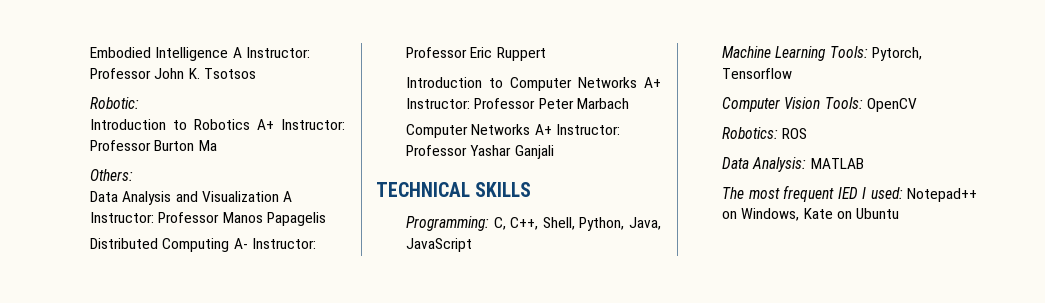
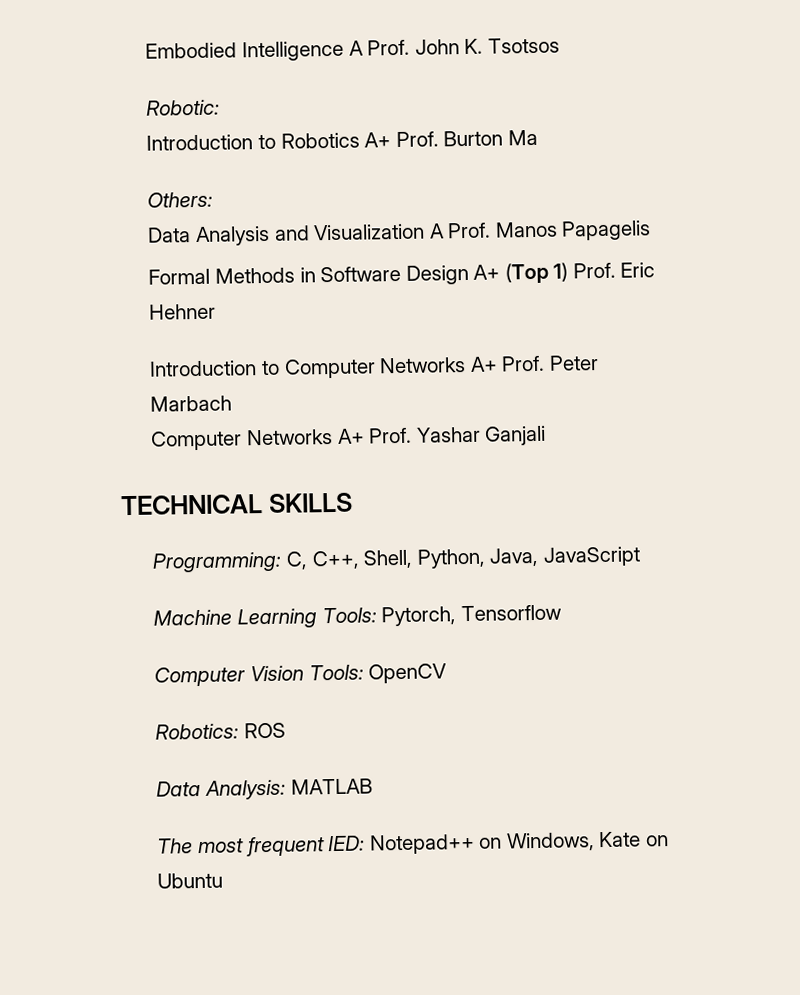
[245,47,310,58] [90,68,152,79] Instructor: Professor -> [367,39,411,56] Prof.
[281,119,345,130] [90,140,152,151] Instructor: Professor -> [395,131,439,148] Prof.
[90,212,220,223] Instructor: Professor -> [447,222,492,239] Prof.
[90,238,316,252] [406,47,546,61] Distributed Computing A- Instructor: Professor Eric Ruppert -> [148,262,656,285] [149,303,217,320] Formal Methods in Software Design A+ (Top 1) Prof. Eric Hehner
[406,98,536,109] Instructor: Professor -> [501,355,546,372] Prof.
[555,124,620,135] [406,145,468,156] Instructor: Professor -> [368,427,413,444] Prof.
[837,187,903,199] IED I used: -> [328,835,366,852] IED:

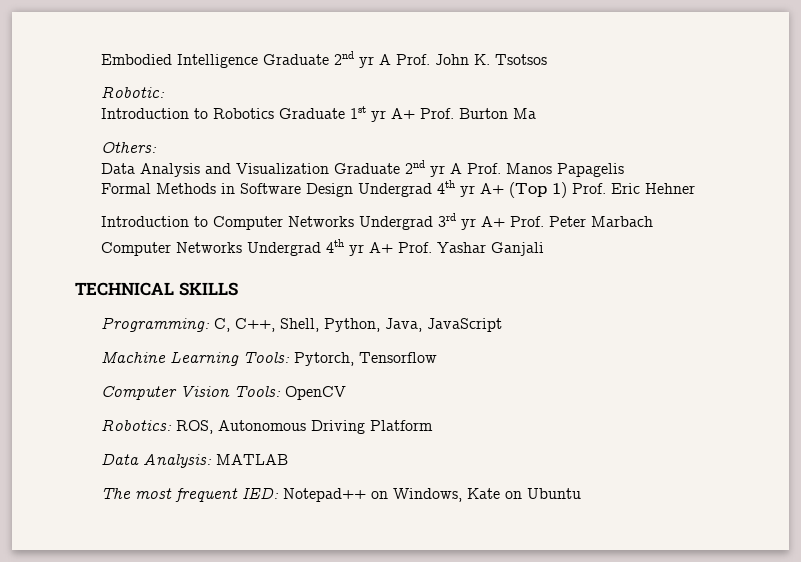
(344, 51) none -> [263,51,375,68] Graduate 2nd yr
(360, 140) none -> [279,106,387,122] Graduate 1st yr
(426, 232) none -> [334,160,446,177] Graduate 2nd yr
(469, 274) none -> [358,180,476,197] Undergrad 4th yr
(467, 365) none -> [359,213,477,230] Undergrad 3rd yr
(333, 437) none -> [247,239,365,256] Undergrad 4th yr
[243,722,286,739] ROS -> [176,420,434,434] ROS, Autonomous Driving Platform

